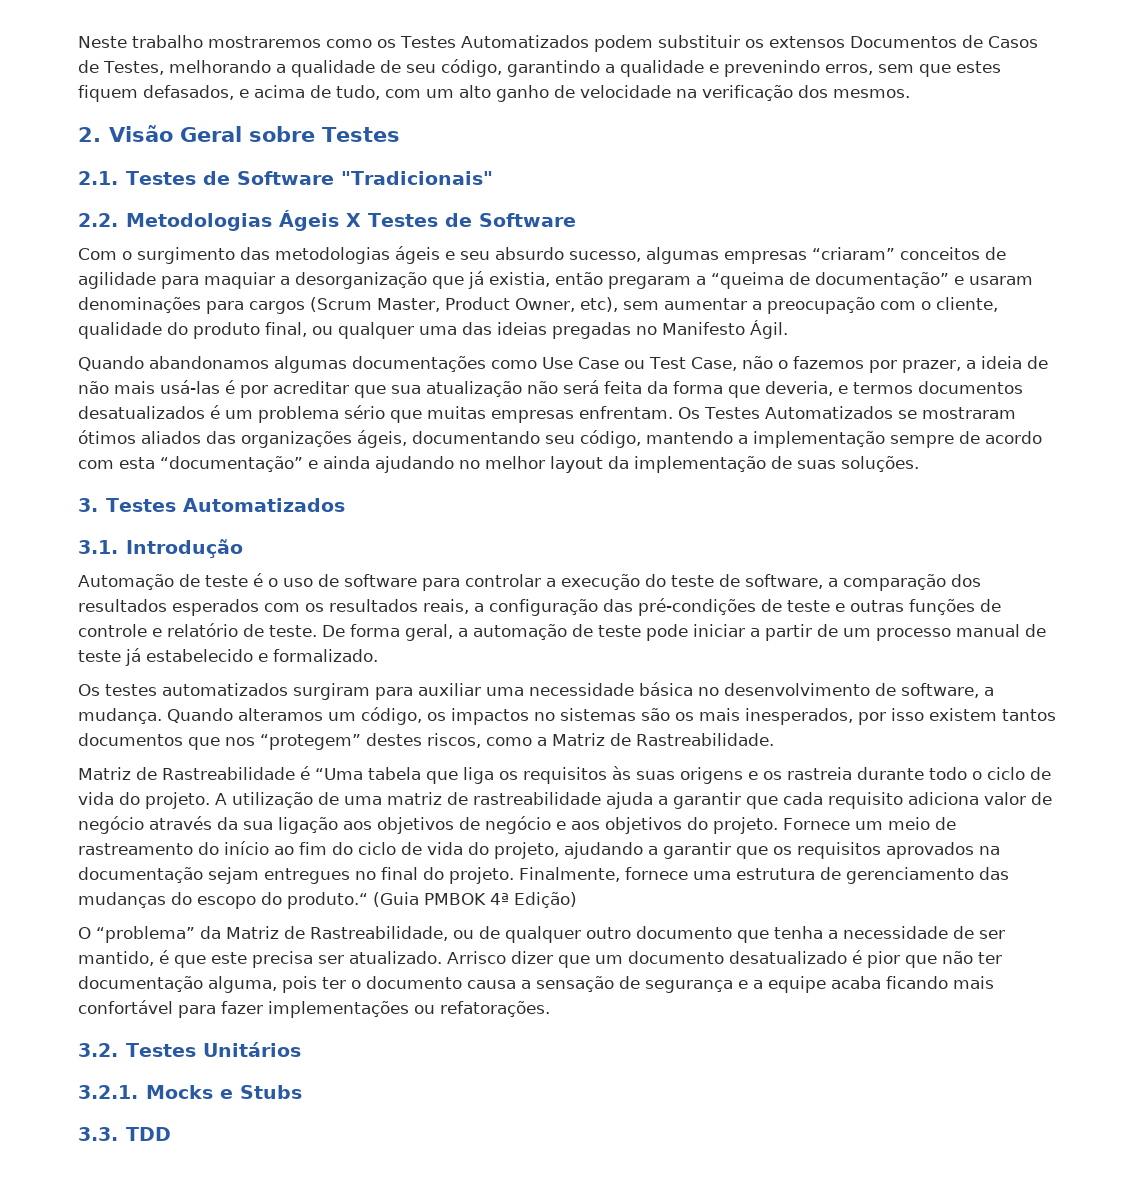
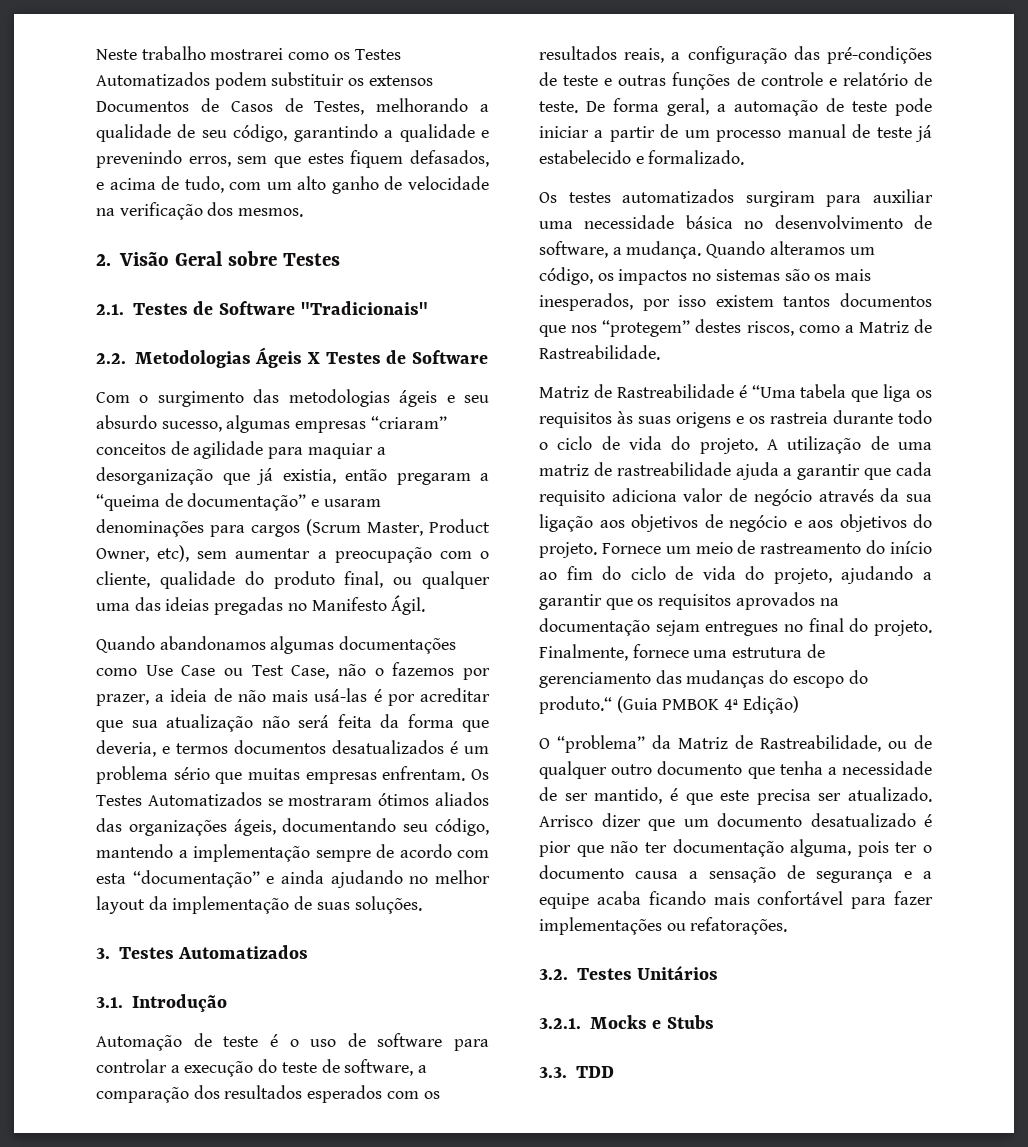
[208,36,321,48] mostraremos -> [210,48,284,60] mostrarei

